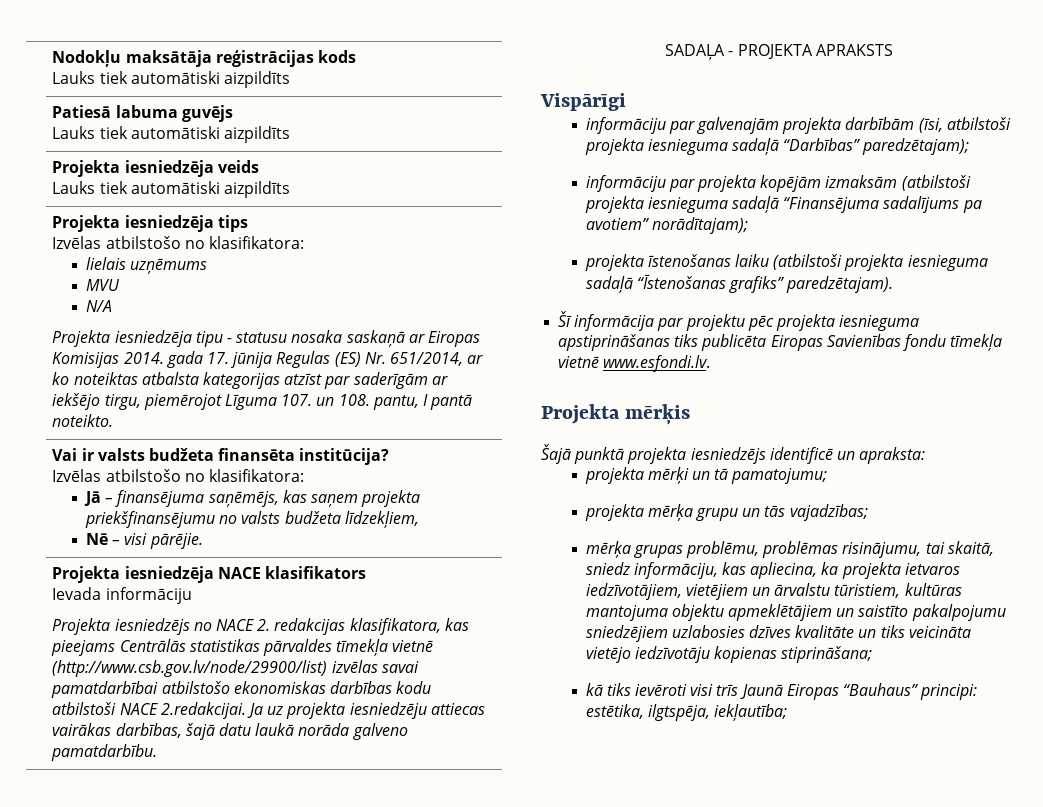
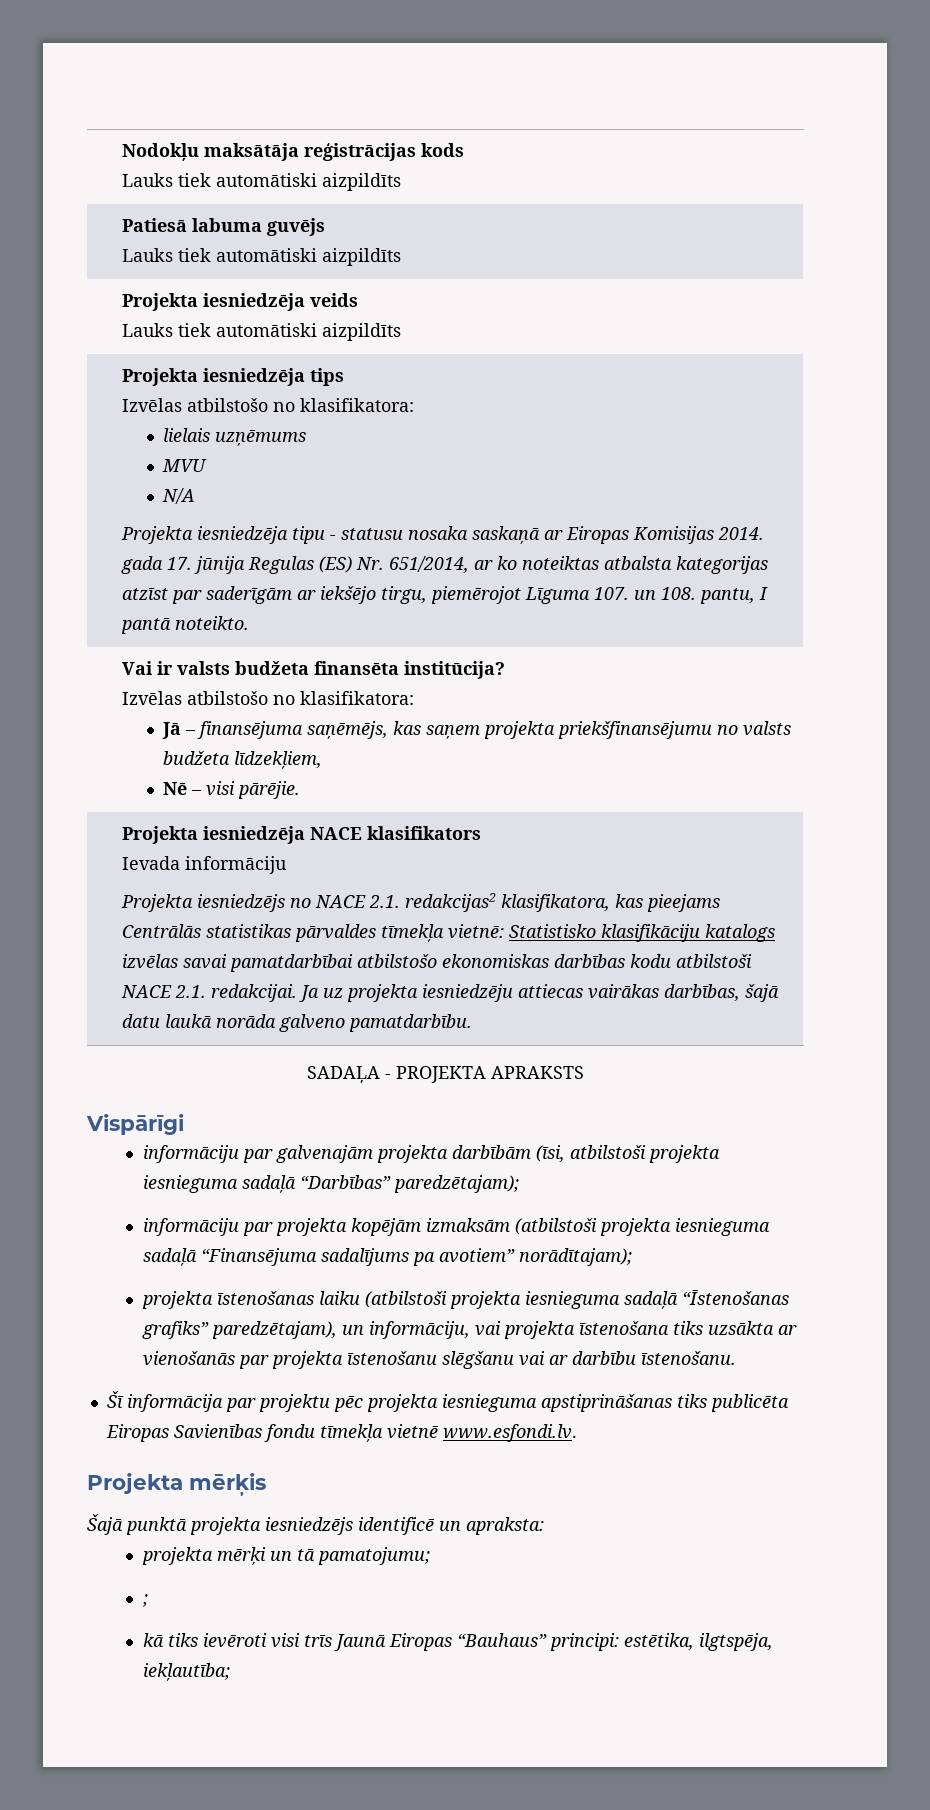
[257,618,346,635] 2. redakcijas -> [368,893,496,912] 2.1. redakcijas2
[392,640,434,652] [52,660,328,677] vietnē (http://www.csb.gov.lv/node/29900/list) -> [447,924,775,942] vietnē: Statistisko klasifikāciju katalogs
[160,702,246,719] 2.redakcijai. -> [174,984,297,1002] 2.1. redakcijai.
[786,276,894,293] paredzētajam). -> [211,1321,797,1339] [142,1351,736,1369] paredzētajam), un informāciju, vai projekta īstenošana tiks uzsākta ar vienošanās par projekta īstenošanu slēgšanu vai ar darbību īstenošanu.
[584,504,868,521] [585,541,994,558] [585,562,960,579] [585,583,962,600] [585,604,1006,621] [585,625,971,642] [585,646,873,663] projekta mērķa grupu un tās vajadzības; // mērķa grupas problēmu, problēmas risinājumu, tai skaitā, sniedz informāciju, kas apliecina, ka projekta ietvaros iedzīvotājiem, vietējiem un ārvalstu tūristiem, kultūras mantojuma objektu apmeklētājiem un saistīto pakalpojumu sniedzējiem uzlabosies dzīves kvalitāte un tiks veicināta vietējo iedzīvotāju kopienas stiprināšana; -> [141,1594,148,1607] ;

